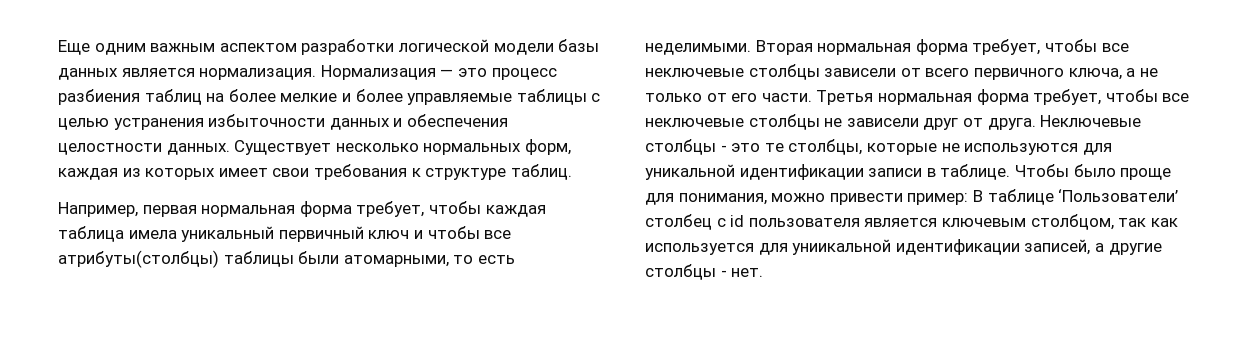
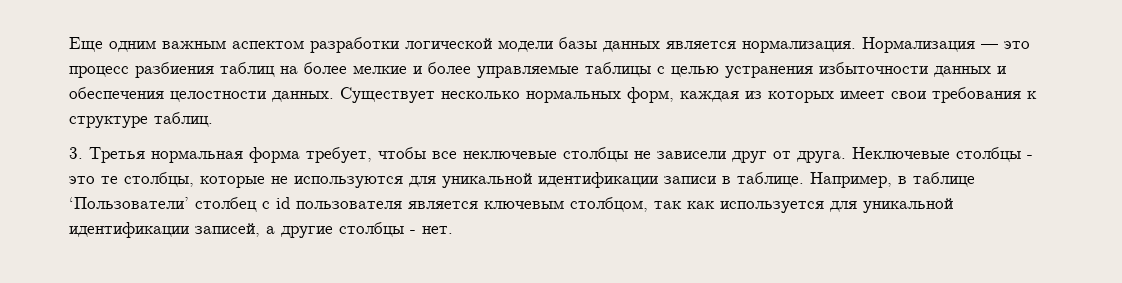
[58,201,546,217] [58,226,512,242] [58,250,515,268] [645,39,1129,55] [645,64,1158,80] [645,93,812,102] Например, первая нормальная форма требует, чтобы каждая таблица имела уникальный первичный ключ и чтобы все атрибуты(столбцы) таблицы были атомарными, то есть неделимыми. Вторая нормальная форма требует, чтобы все неключевые столбцы зависели от всего первичного ключа, а не только от его части. -> [69,147,83,159] 3.
[1014,164,1172,180] [645,190,983,205] Чтобы было проще для понимания, можно привести пример: В -> [810,172,907,188] Например, в
[792,239,892,255] униикальной -> [863,198,953,213] уникальной

